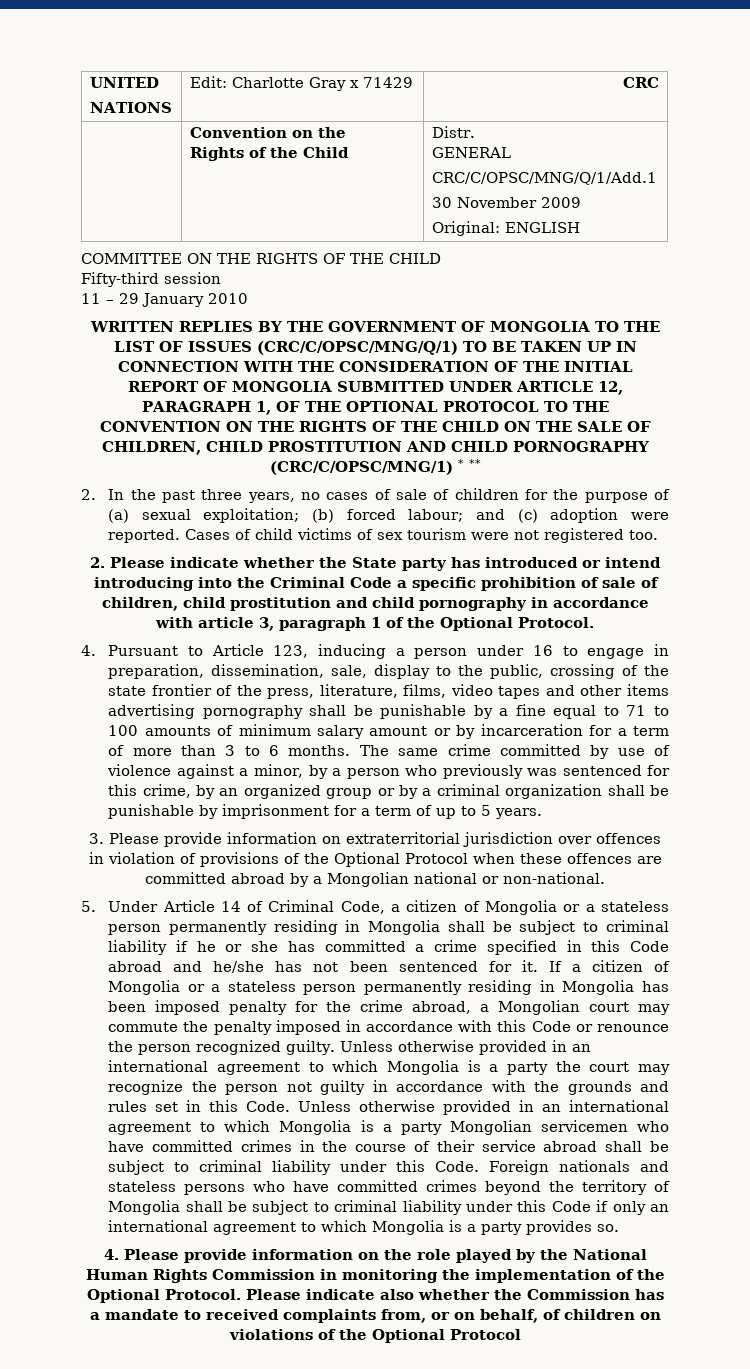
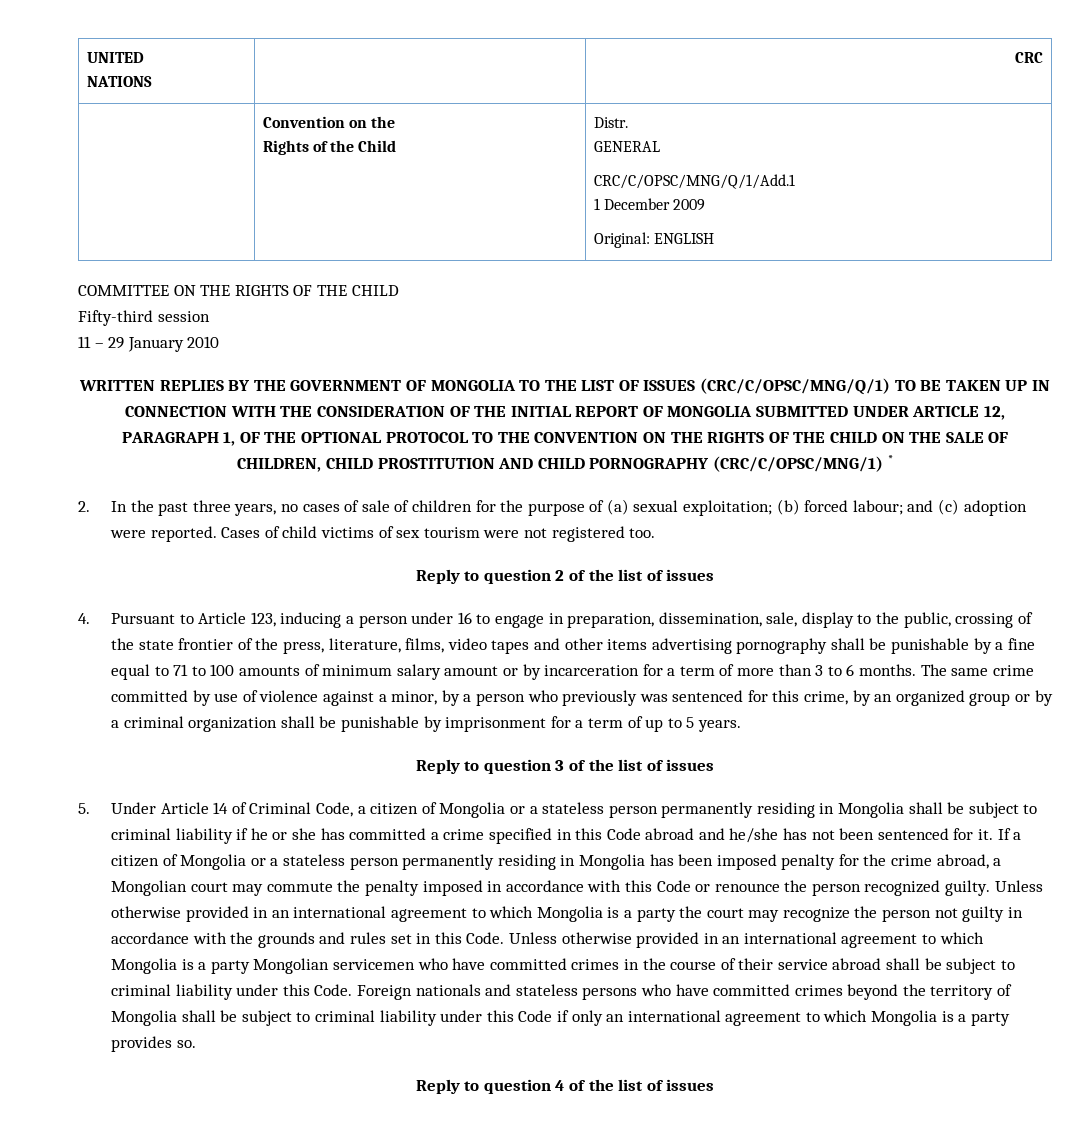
[189,76,413,91] Edit: Charlotte Gray x 71429 -> (152, 81) none
[431,197,537,208] 30 November -> [593,198,670,210] 1 December
[468,459,481,467] ** -> (893, 459) none
[90,557,661,571] [93,577,659,591] [101,597,649,611] [155,617,594,631] 2. Please indicate whether the State party has introduced or intend introducing into the Criminal Code a specific prohibition of sale of children, child prostitution and child pornography in accordance with article 3, paragraph 1 of the Optional Protocol. -> [415,569,715,584] Reply to question 2 of the list of issues
[89,832,661,847] [88,852,662,867] [145,872,605,887] 3. Please provide information on extraterritorial jurisdiction over offences in violation of provisions of the Optional Protocol when these offences are committed abroad by a Mongolian national or non-national. -> [415,759,715,774] Reply to question 3 of the list of issues
[103,1249,647,1263] [85,1269,665,1283] [86,1289,664,1303] [89,1309,661,1323] [228,1329,521,1343] 4. Please provide information on the role played by the National Human Rights Commission in monitoring the implementation of the Optional Protocol. Please indicate also whether the Commission has a mandate to received complaints from, or on behalf, of children on violations of the Optional Protocol -> [415,1079,715,1094] Reply to question 4 of the list of issues

